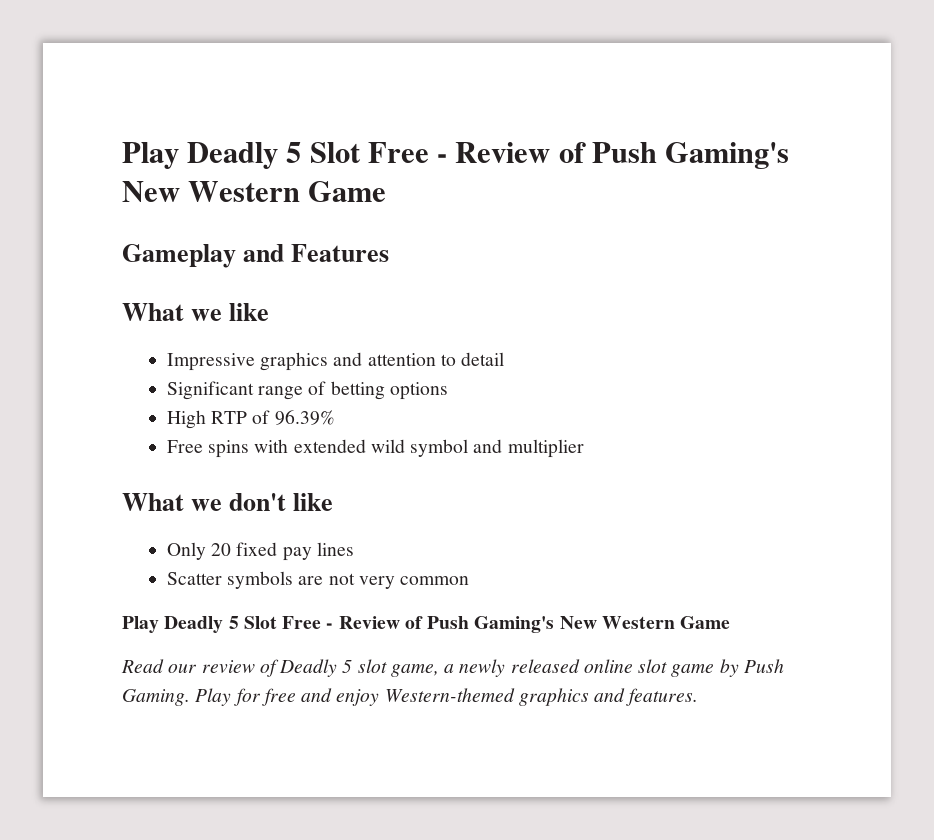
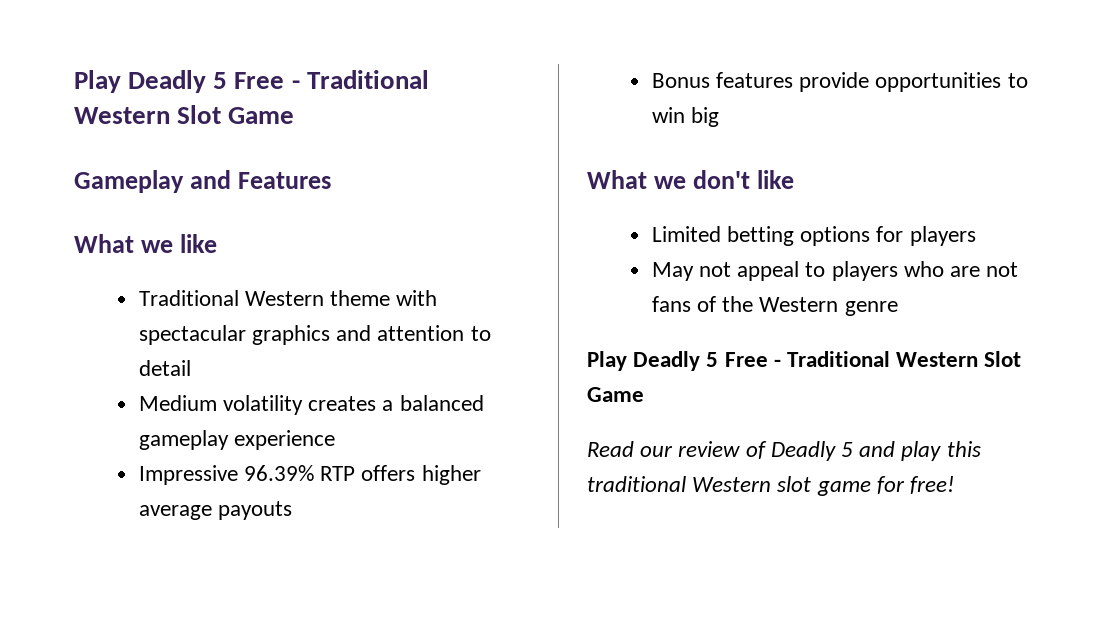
[122,142,790,169] [122,181,301,202] Play Deadly 5 Slot Free - Review of Push Gaming's New Western -> [74,70,429,93] [74,105,222,124] Play Deadly 5 Free - Traditional Western Slot
[166,353,255,371] Impressive -> [138,290,438,306] [138,325,246,345] Traditional Western theme with spectacular
[166,381,448,400] [166,410,335,429] [166,439,584,458] [122,493,334,511] [166,542,354,561] [166,571,470,589] [122,616,675,633] Significant range of betting options // High RTP of 96.39% // Free spins with extended wild symbol and multiplier // What we don't like // Only 20 fixed pay lines // Scatter symbols are not very common // Play Deadly 5 Slot Free - Review of Push Gaming's New Western -> [138,395,484,415] [138,430,335,450] [138,465,481,485] [138,501,292,520] [651,72,1028,92] [651,107,719,127] [587,170,794,189] [651,226,976,246] [651,261,1019,281] [651,296,898,316] [587,351,1022,371] Medium volatility creates a balanced gameplay experience // Impressive 96.39% RTP offers higher average payouts // Bonus features provide opportunities to win big // What we don't like // Limited betting options for players // May not appeal to players who are not fans of the Western genre // Play Deadly 5 Free - Traditional Western Slot
[357,659,784,677] [122,688,699,706] slot game, a newly released online slot game by Push Gaming. Play for free and enjoy Western-themed graphics and features. -> [859,441,981,461] [587,476,955,496] and play this traditional Western slot game for free!

